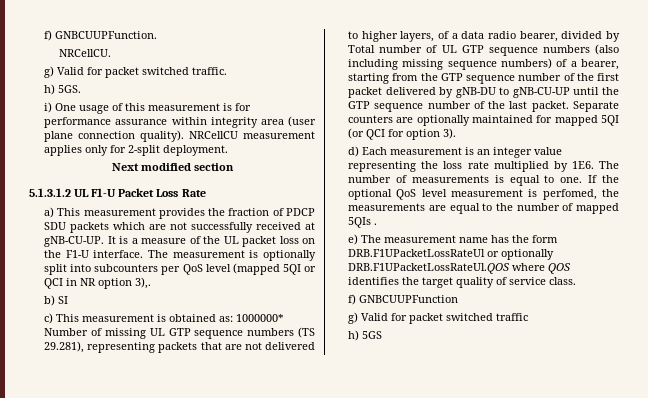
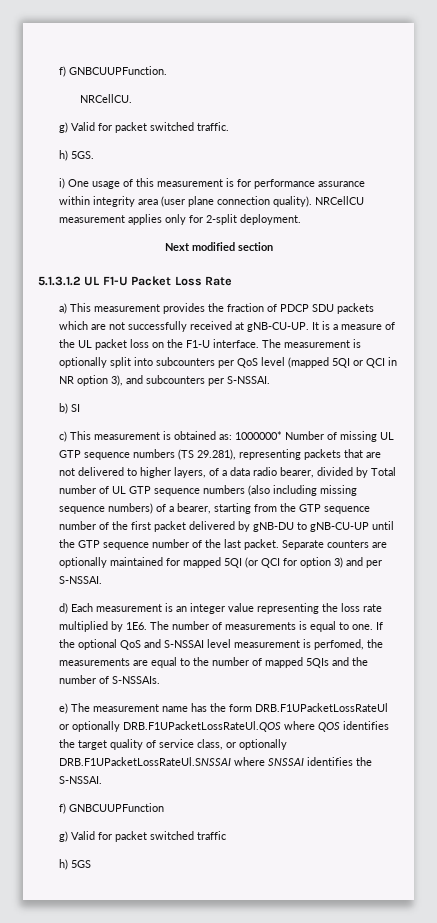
[135,277,152,289] 3),. -> [111,375,271,386] 3), and subcounters per S-NSSAI.
[443,128,457,139] 3). -> [334,557,383,568] [59,576,103,584] 3) and per S-NSSAI.
(417, 194) none -> [144,639,205,648] and S-NSSAI
[374,223,378,225] . -> [332,657,369,666] [59,675,161,684] and the number of S-NSSAIs.
[549,277,577,285] class. -> [197,739,288,750] [59,757,373,766] [59,776,103,784] class, or optionally DRB.F1UPacketLossRateUl.SNSSAI where SNSSAI identifies the S-NSSAI.

